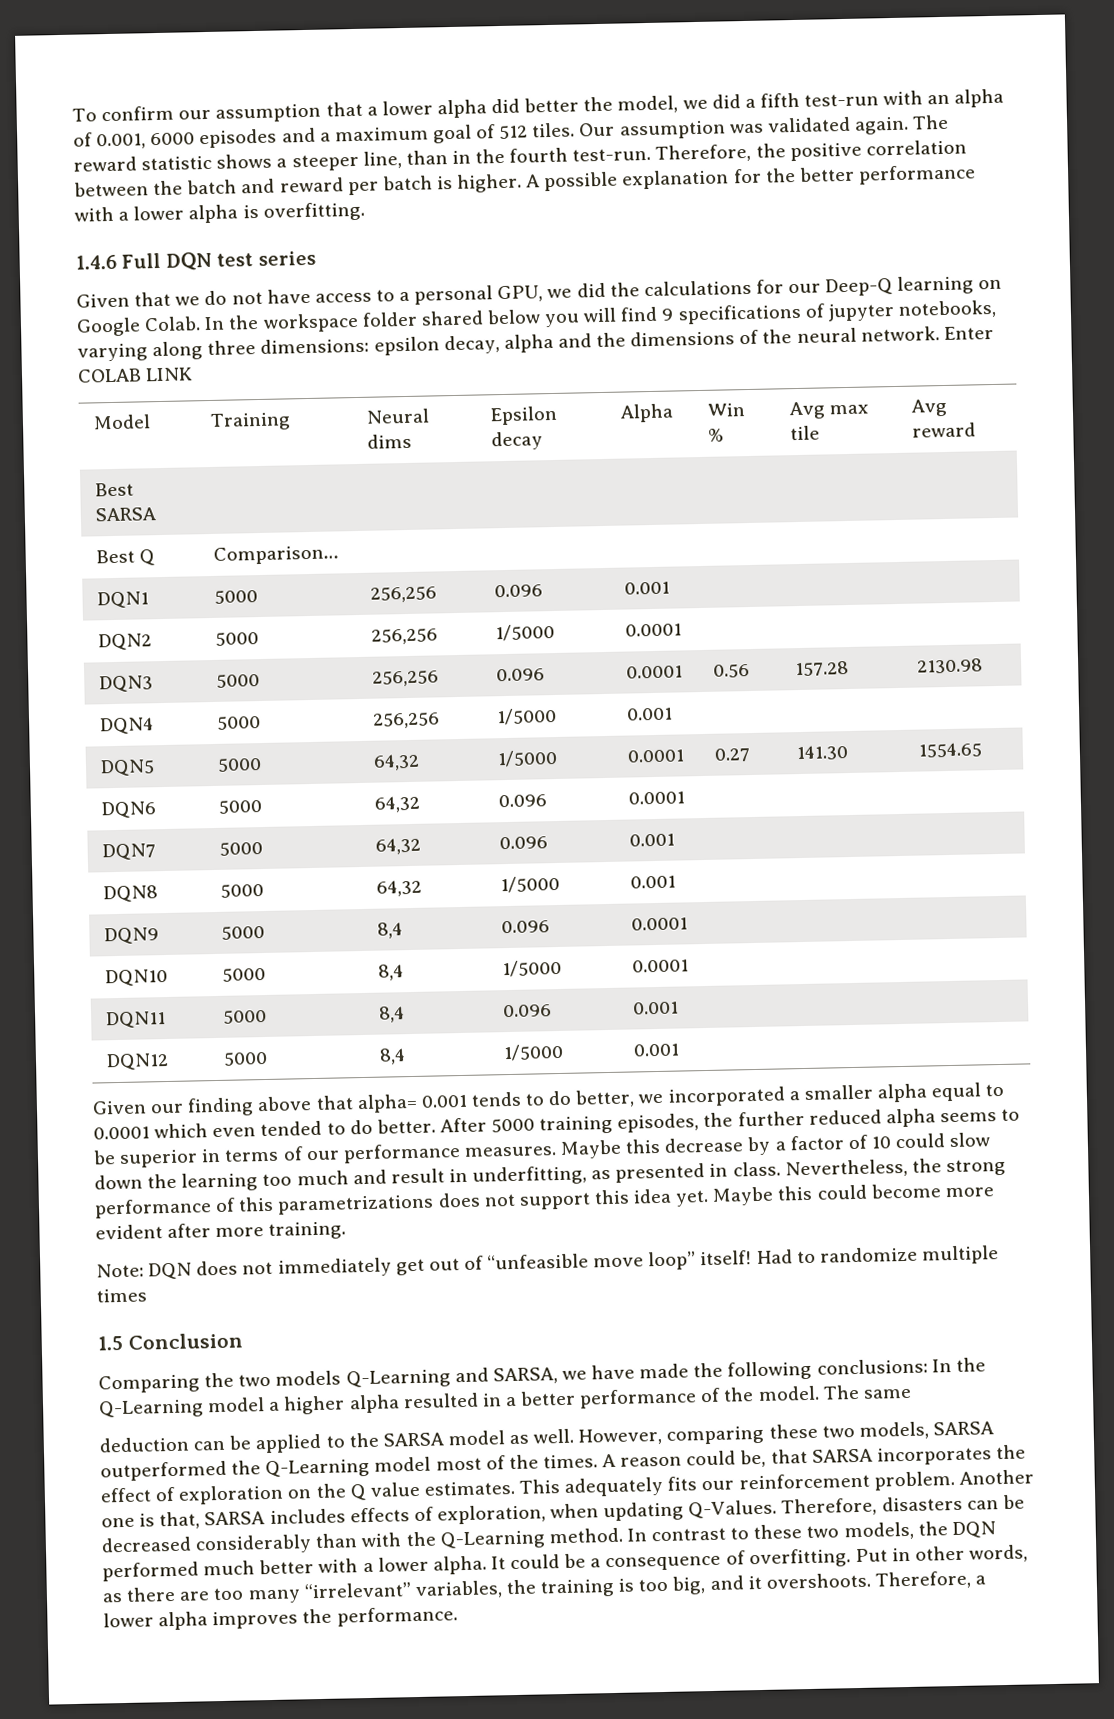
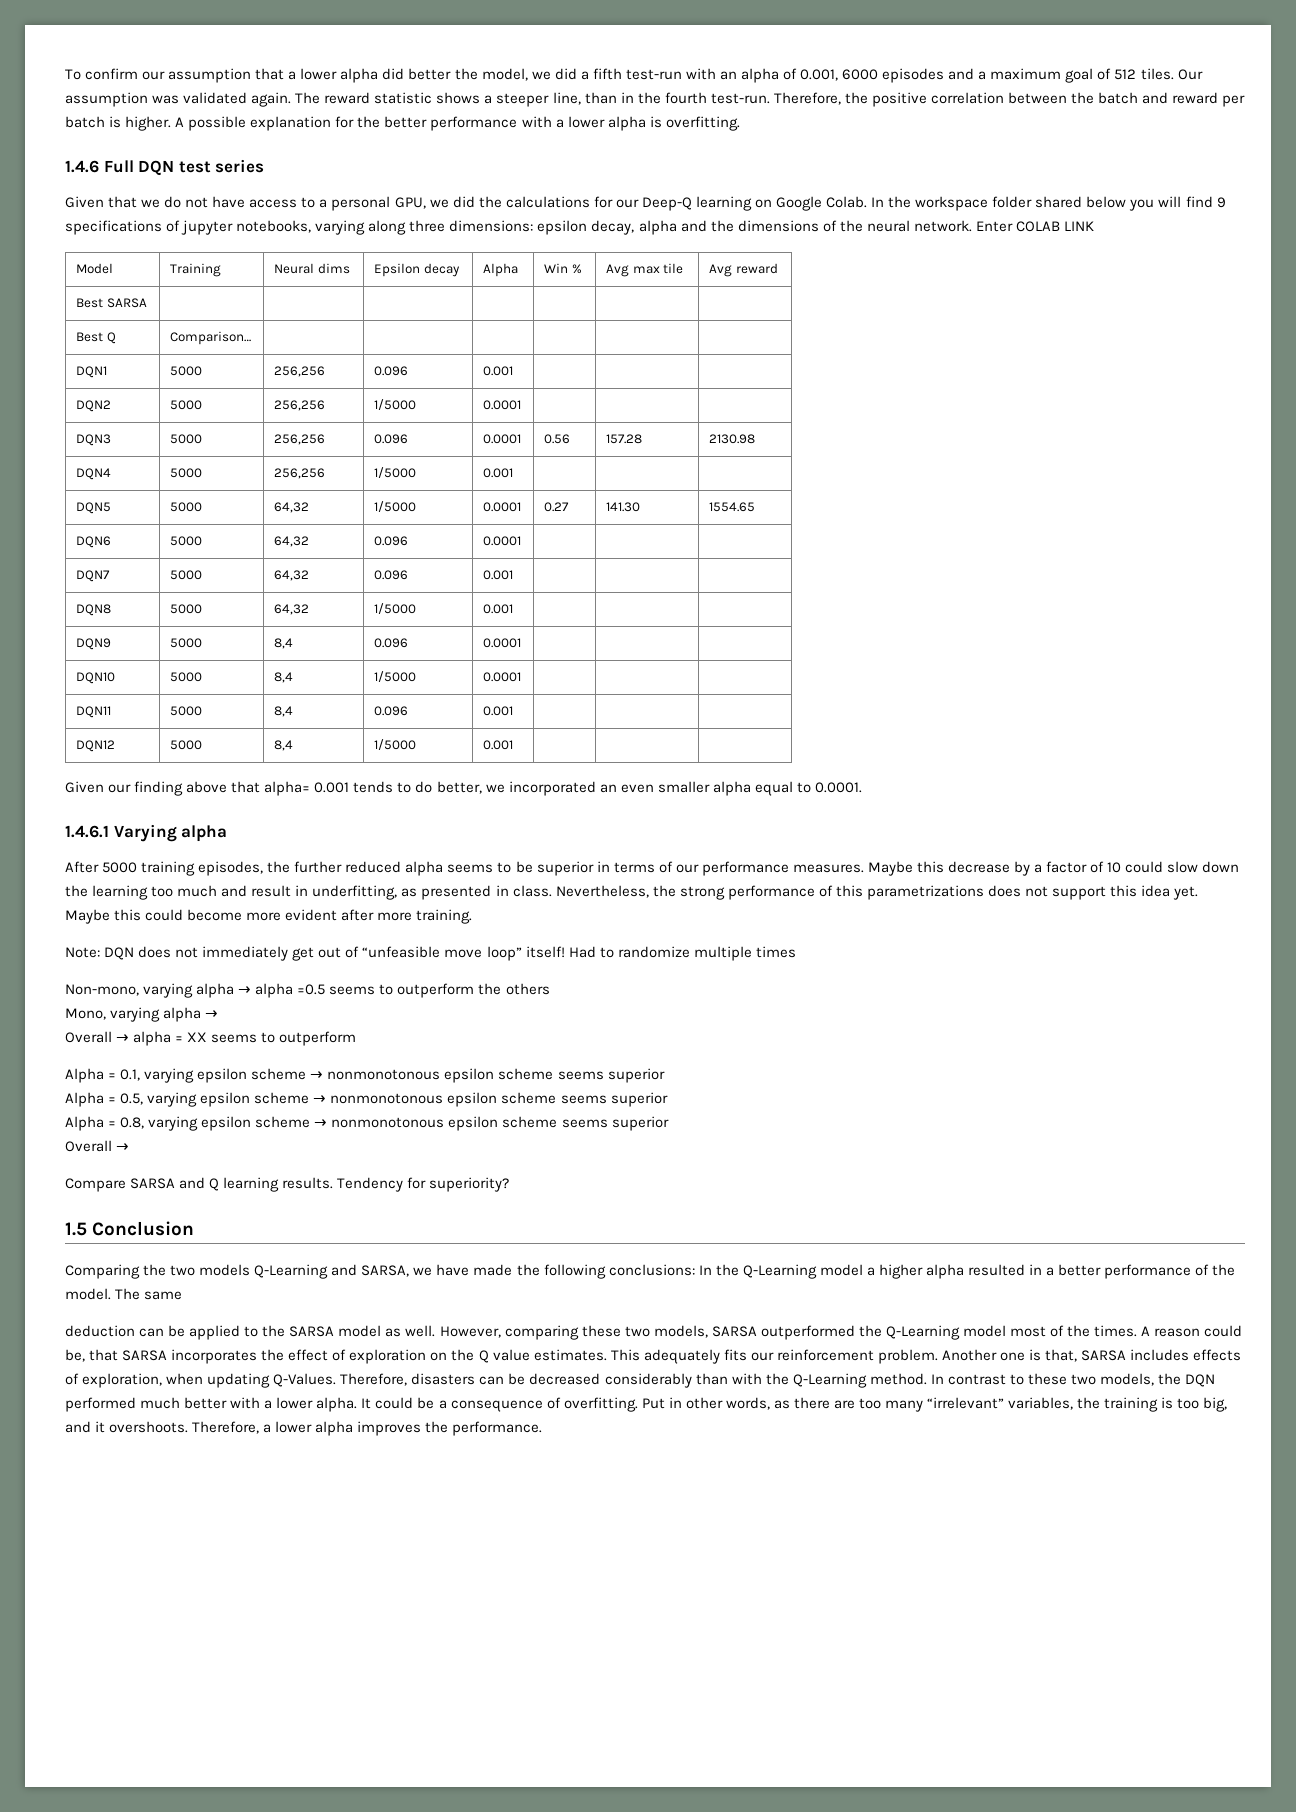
[788,1091,800,1101] a -> [599,784,654,793] an even
[93,1118,436,1140] 0.0001 which even tended to do better. -> [814,782,862,793] [65,824,228,842] 0.0001. // 1.4.6.1 Varying alpha //
(147, 1295) none -> [65,983,550,998] [65,1007,219,1022] [65,1031,357,1046] [65,1068,665,1083] [65,1092,668,1107] [65,1116,669,1131] [65,1140,130,1152] [65,1177,510,1192] // Non-mono, varying alpha → alpha =0.5 seems to outperform the others // Mono, varying alpha → // Overall → alpha = XX seems to outperform // Alpha = 0.1, varying epsilon scheme → nonmonotonous epsilon scheme seems superior // Alpha = 0.5, varying epsilon scheme → nonmonotonous epsilon scheme seems superior // Alpha = 0.8, varying epsilon scheme → nonmonotonous epsilon scheme seems superior // Overall → // Compare SARSA and Q learning results. Tendency for superiority?

